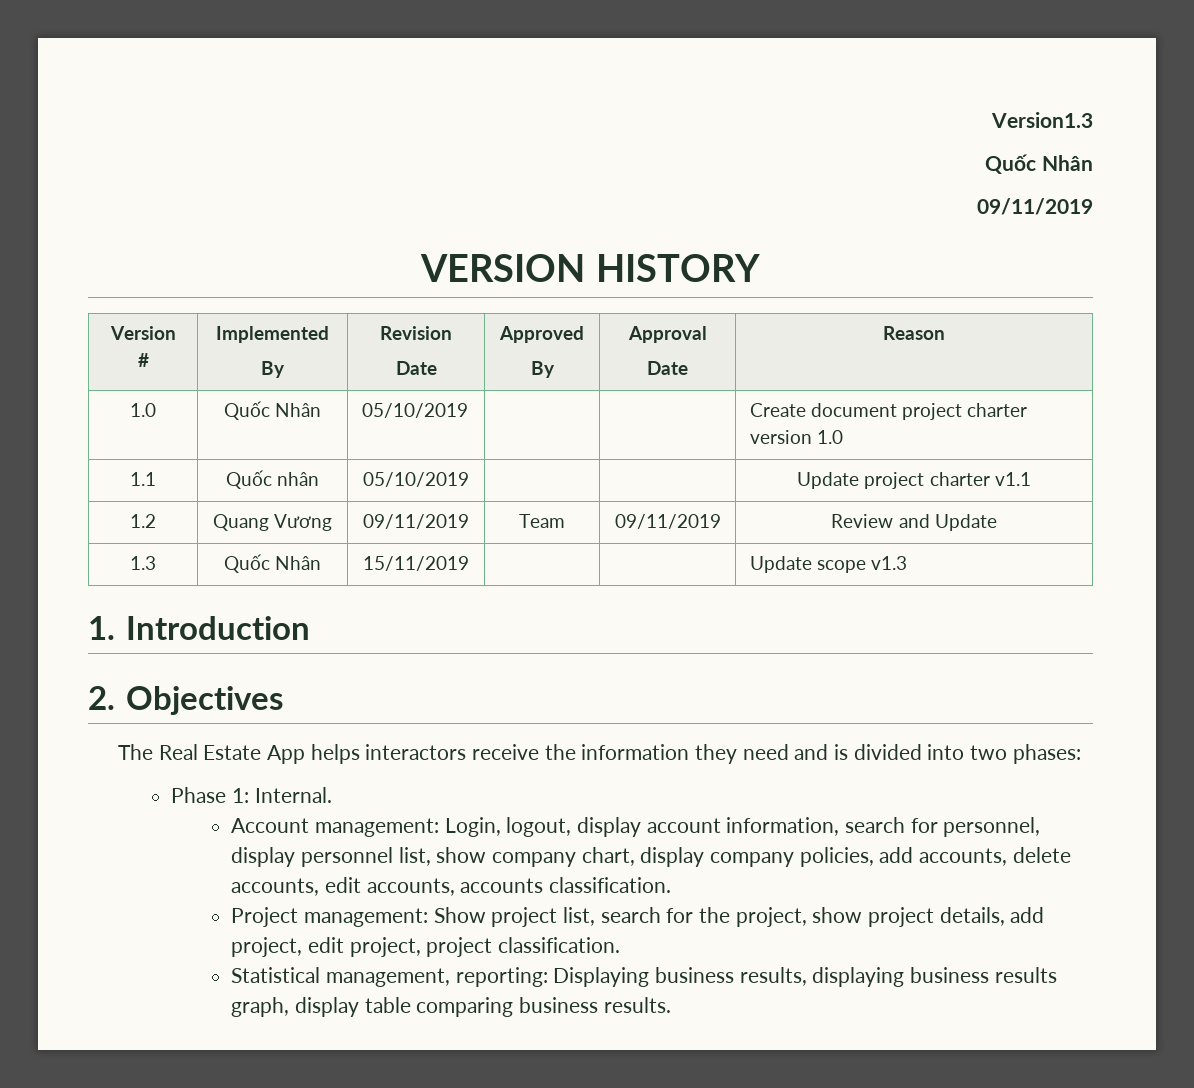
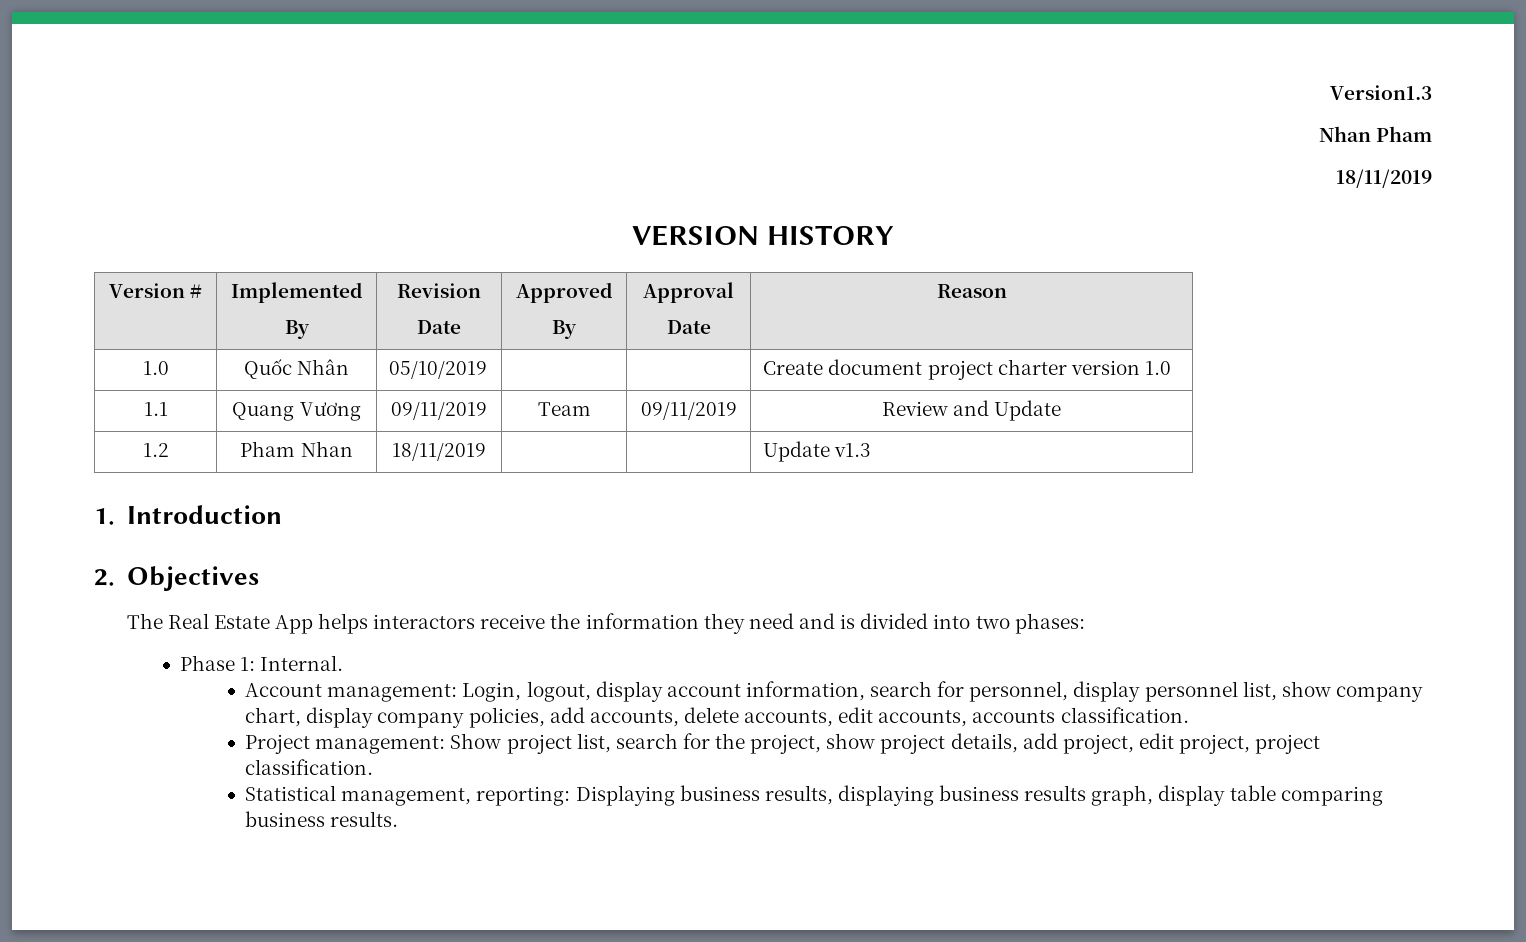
[985,154,1093,174] [977,198,1093,215] Quốc Nhân // 09/11/2019 -> [1318,126,1432,142] [1336,169,1432,188] Nhan Pham // 18/11/2019
[225,470,320,489] [363,472,469,487] [797,472,1031,489] [130,514,156,528] | Quốc nhân | 05/10/2019 | | | Update project charter v1.1 // 1.2 -> (168, 409) none
[130,556,156,570] [223,554,322,573] [363,556,469,571] [749,556,867,573] 1.3 | Quốc Nhân | 15/11/2019 | | | Update scope -> [142,443,169,457] [240,441,353,457] [392,443,486,461] [763,441,831,462] 1.2 | Pham Nhan | 18/11/2019 | | | Update

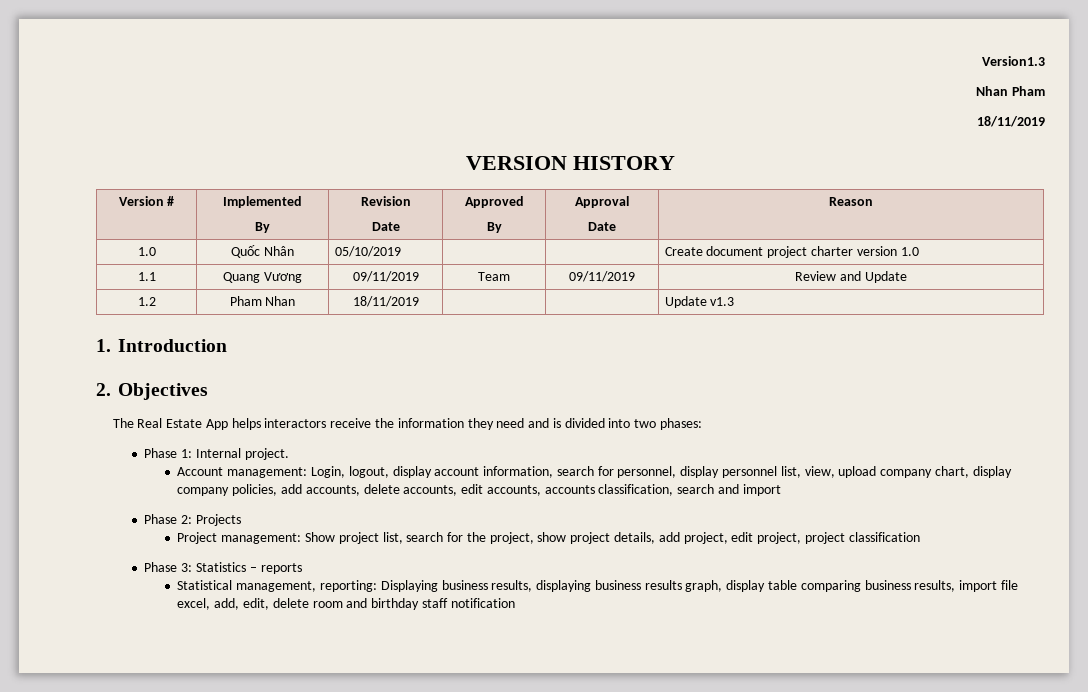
[260,655,344,671] Internal. -> [195,448,289,460] Internal project.
[1281,681,1331,697] show -> [804,466,877,478] view, upload
[1060,707,1189,723] classification. -> [598,484,781,496] [144,514,241,526] classification, search and import // Phase 2: Projects
[245,759,374,775] classification. -> [848,532,920,542] [144,562,302,574] classification // Phase 3: Statistics – reports
[330,811,399,827] results. -> [914,580,1018,592] [177,598,515,610] results, import file excel, add, edit, delete room and birthday staff notification

